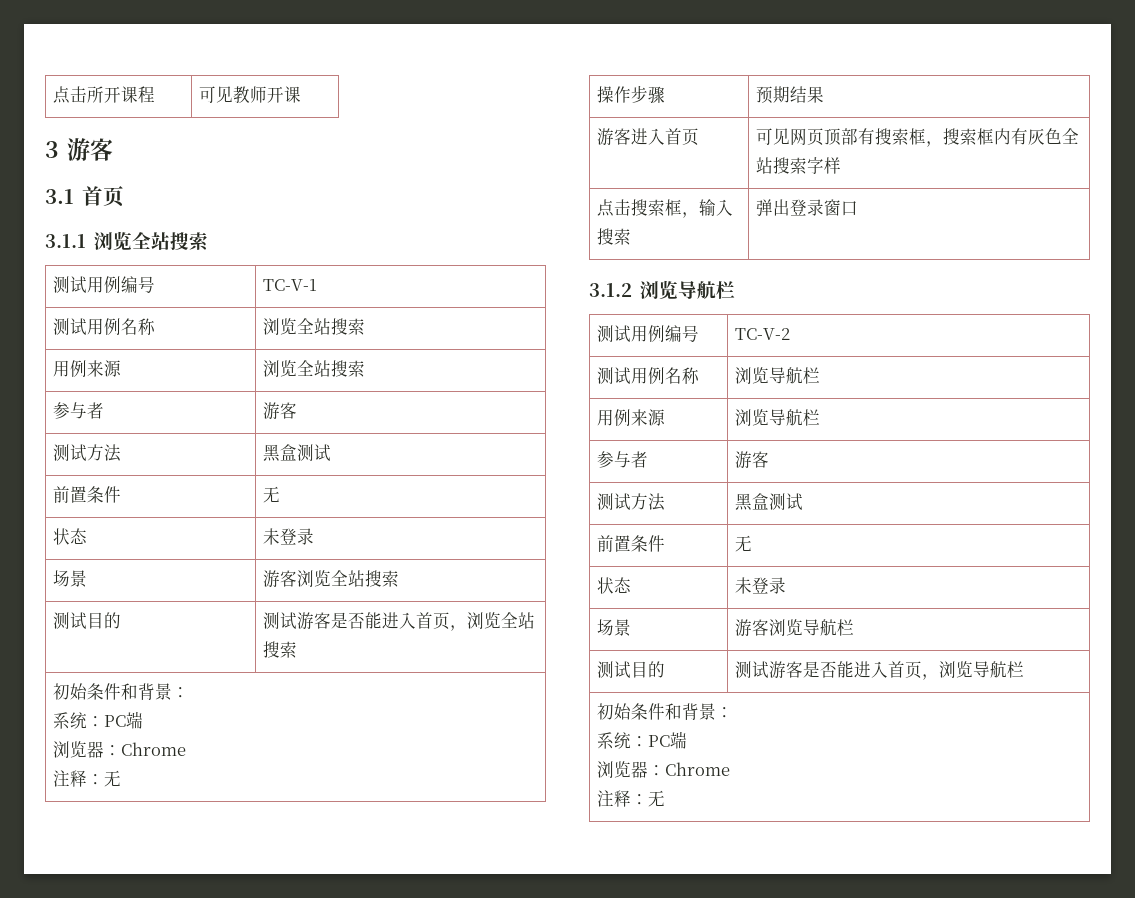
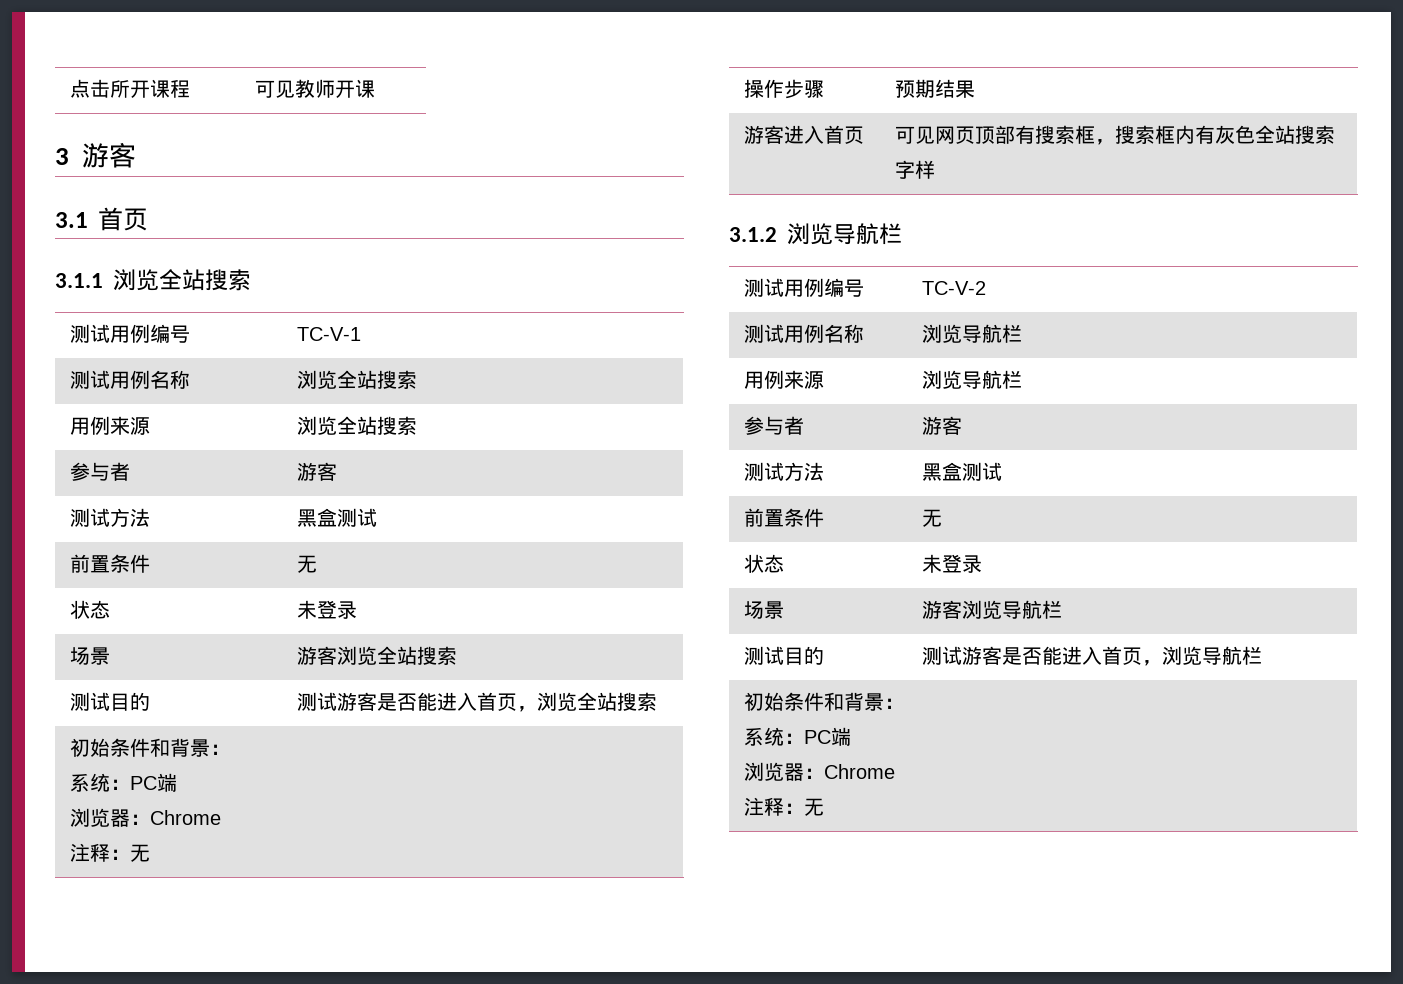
[596,199,733,218] [596,228,631,245] [755,199,858,216] // 点击搜索框，输入搜索 | 弹出登录窗口 -> (935, 169) none

